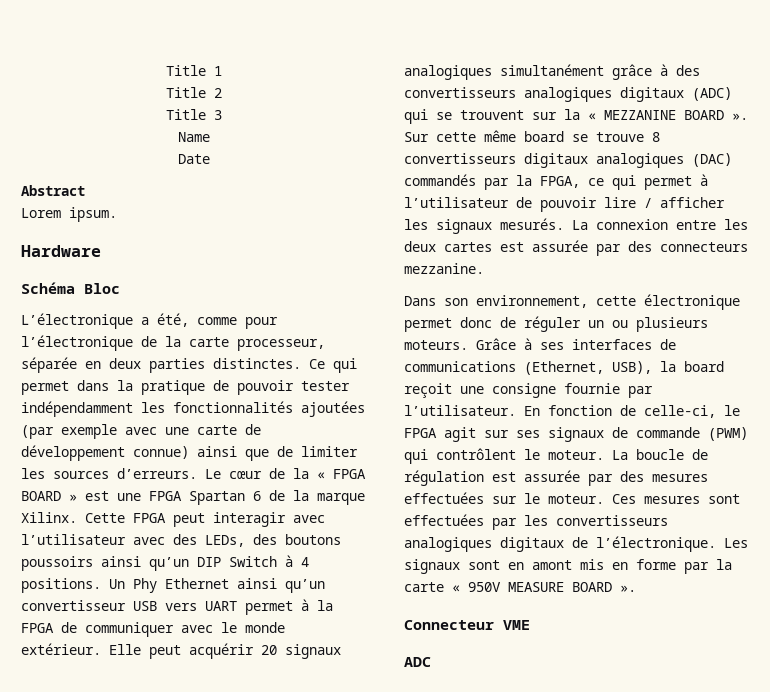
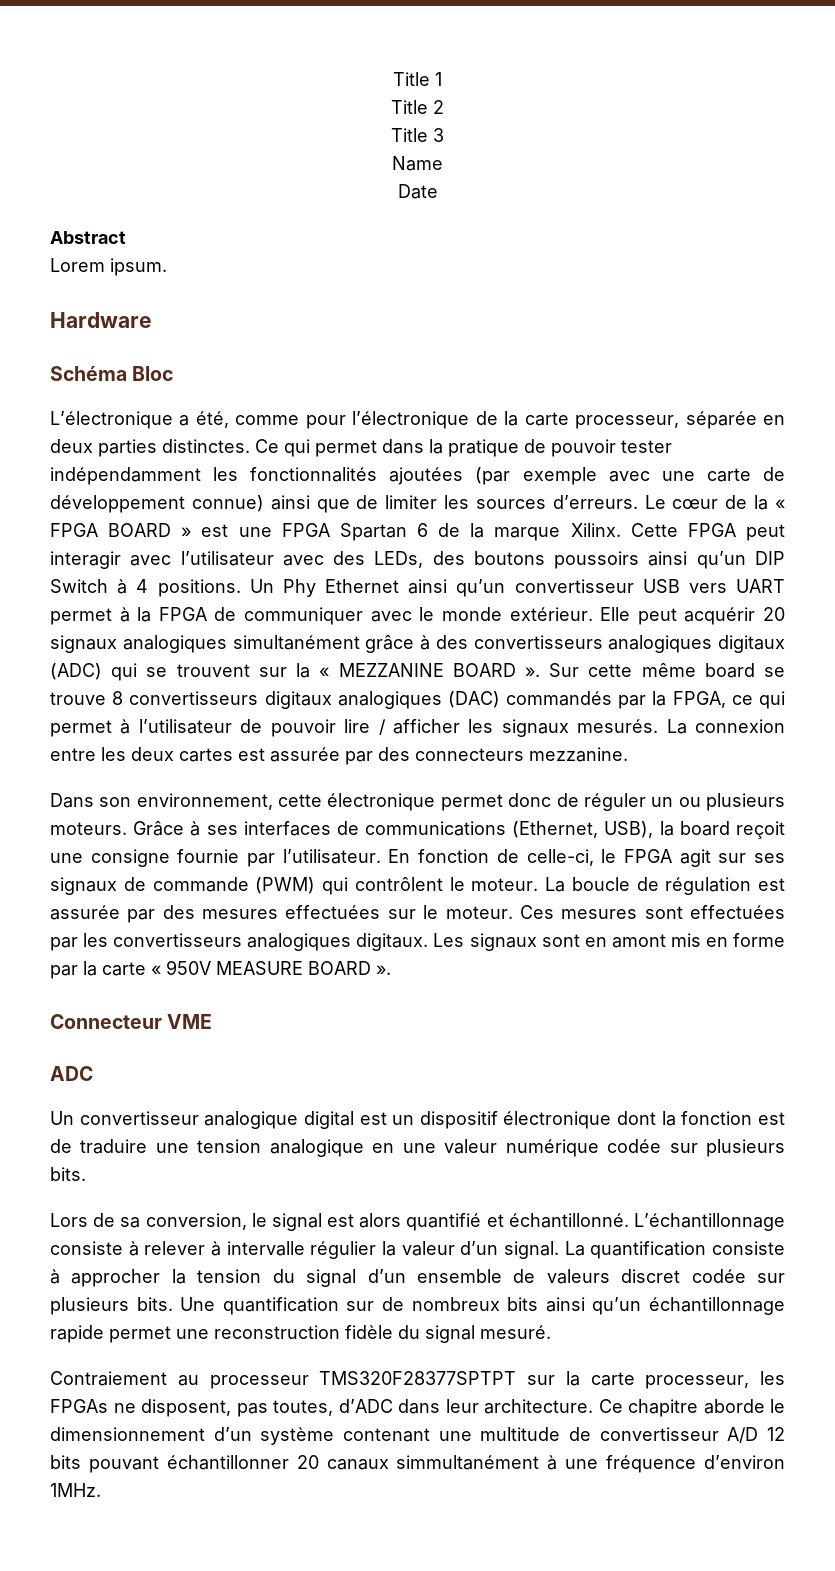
[500,536,716,552] digitaux de l’électronique. -> [356,933,429,951] digitaux.
(431, 662) none -> [50,1111,785,1129] [50,1139,786,1157] [50,1167,86,1181] [50,1213,785,1231] [50,1241,785,1259] [50,1269,785,1287] [50,1297,786,1315] [50,1325,551,1343] [50,1371,785,1389] [50,1399,785,1417] [50,1427,785,1445] [50,1455,786,1473] [50,1483,101,1497] // Un convertisseur analogique digital est un dispositif électronique dont la fonction est de traduire une tension analogique en une valeur numérique codée sur plusieurs bits. // Lors de sa conversion, le signal est alors quantifié et échantillonné. L’échantillonnage consiste à relever à intervalle régulier la valeur d’un signal. La quantification consiste à approcher la tension du signal d’un ensemble de valeurs discret codée sur plusieurs bits. Une quantification sur de nombreux bits ainsi qu’un échantillonnage rapide permet une reconstruction fidèle du signal mesuré. // Contraiement au processeur TMS320F28377SPTPT sur la carte processeur, les FPGAs ne disposent, pas toutes, d’ADC dans leur architecture. Ce chapitre aborde le dimensionnement d’un système contenant une multitude de convertisseur A/D 12 bits pouvant échantillonner 20 canaux simmultanément à une fréquence d’environ 1MHz.

